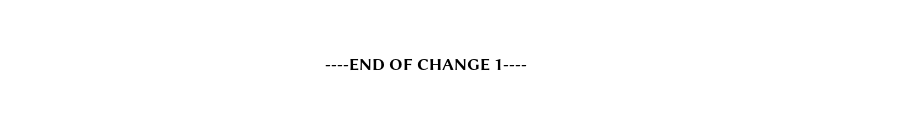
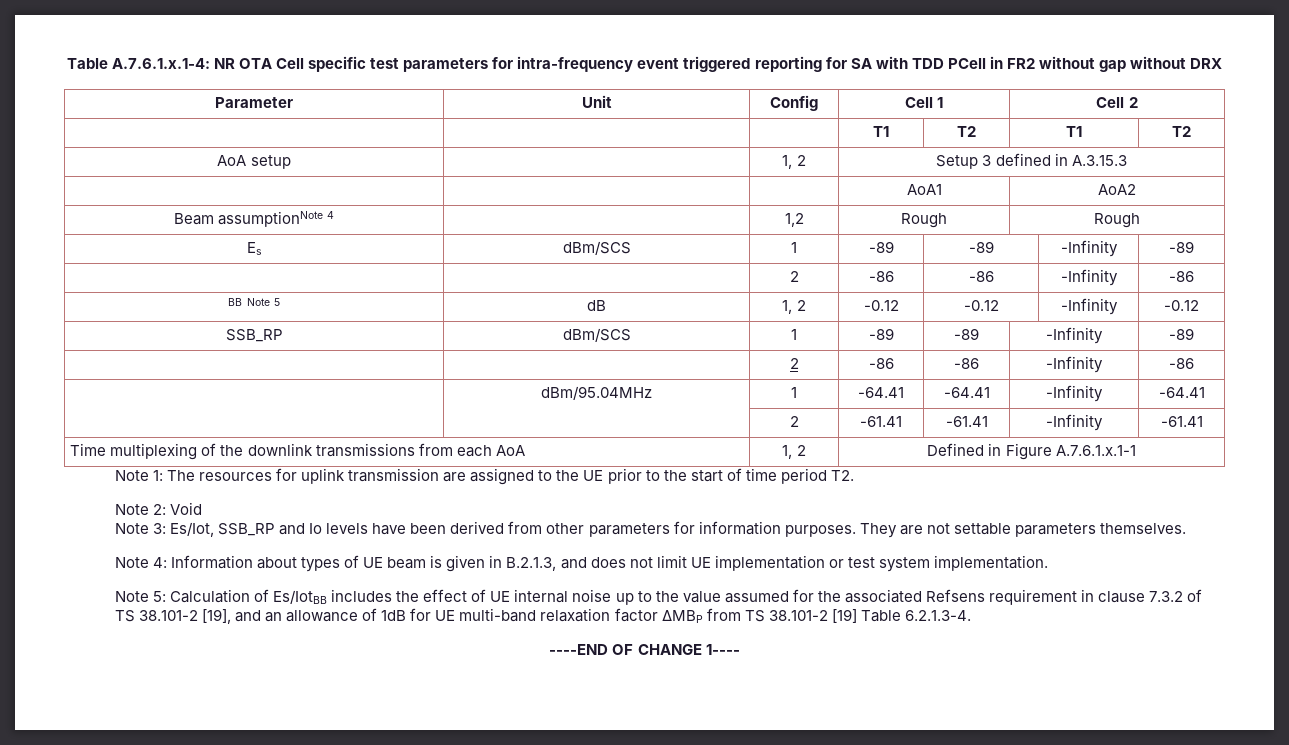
(324, 64) none -> [66,56,1223,72] [215,97,293,108] [581,95,612,108] [770,95,818,111] [904,97,944,108] [1096,97,1138,108] [873,126,889,137] [957,126,976,137] [1066,126,1082,137] [1172,126,1191,137] [217,155,291,169] [782,155,806,169] [936,153,1127,169] [906,184,942,195] [1098,184,1136,195] [173,211,335,227] [784,213,804,227] [901,213,947,228] [1094,213,1140,228] [246,242,262,255] [562,241,631,255] [791,242,797,253] [868,241,894,253] [968,241,994,253] [1060,240,1118,257] [1169,241,1194,253] [789,271,799,282] [868,271,894,282] [968,271,994,282] [1060,269,1118,286] [1169,271,1194,282] [228,298,280,306] [587,300,606,311] [782,300,806,314] [863,300,899,311] [963,300,999,311] [1060,298,1118,315] [1164,300,1199,311] [225,329,283,342] [562,328,631,342] [791,329,797,340] [868,328,894,340] [954,328,979,340] [1046,327,1103,344] [1169,328,1194,340] [789,358,799,369] [868,358,894,369] [954,358,979,369] [1046,356,1103,373] [1169,358,1194,369] [541,386,652,400] [791,387,797,398] [858,387,904,398] [943,387,990,398] [1046,385,1103,402] [1158,387,1205,398] [789,416,799,427] [860,416,902,427] [945,416,988,427] [1046,414,1103,431] [1160,416,1203,427] [70,443,525,460] [782,445,806,459] [927,443,1136,460] [114,468,854,485] [114,502,203,515] [114,521,1186,538] [114,555,1048,572] [114,589,1203,605] [114,608,971,624] Table A.7.6.1.x.1-4: NR OTA Cell specific test parameters for intra-frequency event triggered reporting for SA with TDD PCell in FR2 without gap without DRX // Parameter | Unit | Config | Cell 1 | Cell 2 // | | | T1 | T2 | T1 | T2 // AoA setup | | 1, 2 | Setup 3 defined in A.3.15.3 // | | | AoA1 | AoA2 // Beam assumptionNote 4 | | 1,2 | Rough | Rough // Es | dBm/SCS | 1 | -89 | -89 | -Infinity | -89 // | | 2 | -86 | -86 | -Infinity | -86 // BB Note 5 | dB | 1, 2 | -0.12 | -0.12 | -Infinity | -0.12 // SSB_RP | dBm/SCS | 1 | -89 | -89 | -Infinity | -89 // | | 2 | -86 | -86 | -Infinity | -86 // | dBm/95.04MHz | 1 | -64.41 | -64.41 | -Infinity | -64.41 // | | 2 | -61.41 | -61.41 | -Infinity | -61.41 // Time multiplexing of the downlink transmissions from each AoA | 1, 2 | Defined in Figure A.7.6.1.x.1-1 // Note 1: The resources for uplink transmission are assigned to the UE prior to the start of time period T2. // Note 2: Void // Note 3: Es/Iot, SSB_RP and Io levels have been derived from other parameters for information purposes. They are not settable parameters themselves. // Note 4: Information about types of UE beam is given in B.2.1.3, and does not limit UE implementation or test system implementation. // Note 5: Calculation of Es/IotBB includes the effect of UE internal noise up to the value assumed for the associated Refsens requirement in clause 7.3.2 of TS 38.101-2 [19], and an allowance of 1dB for UE multi-band relaxation factor ΔMBP from TS 38.101-2 [19] Table 6.2.1.3-4. //

